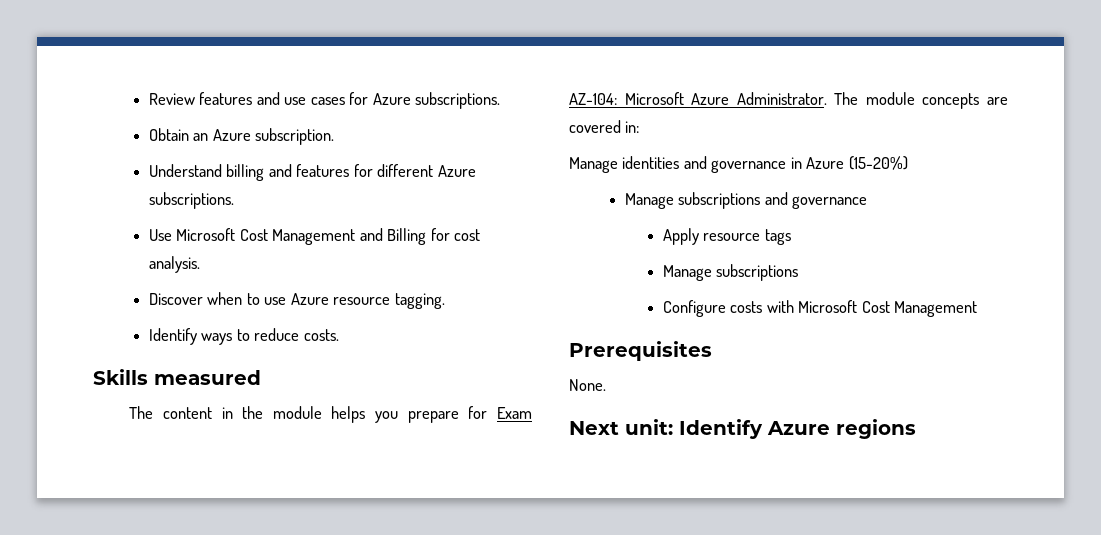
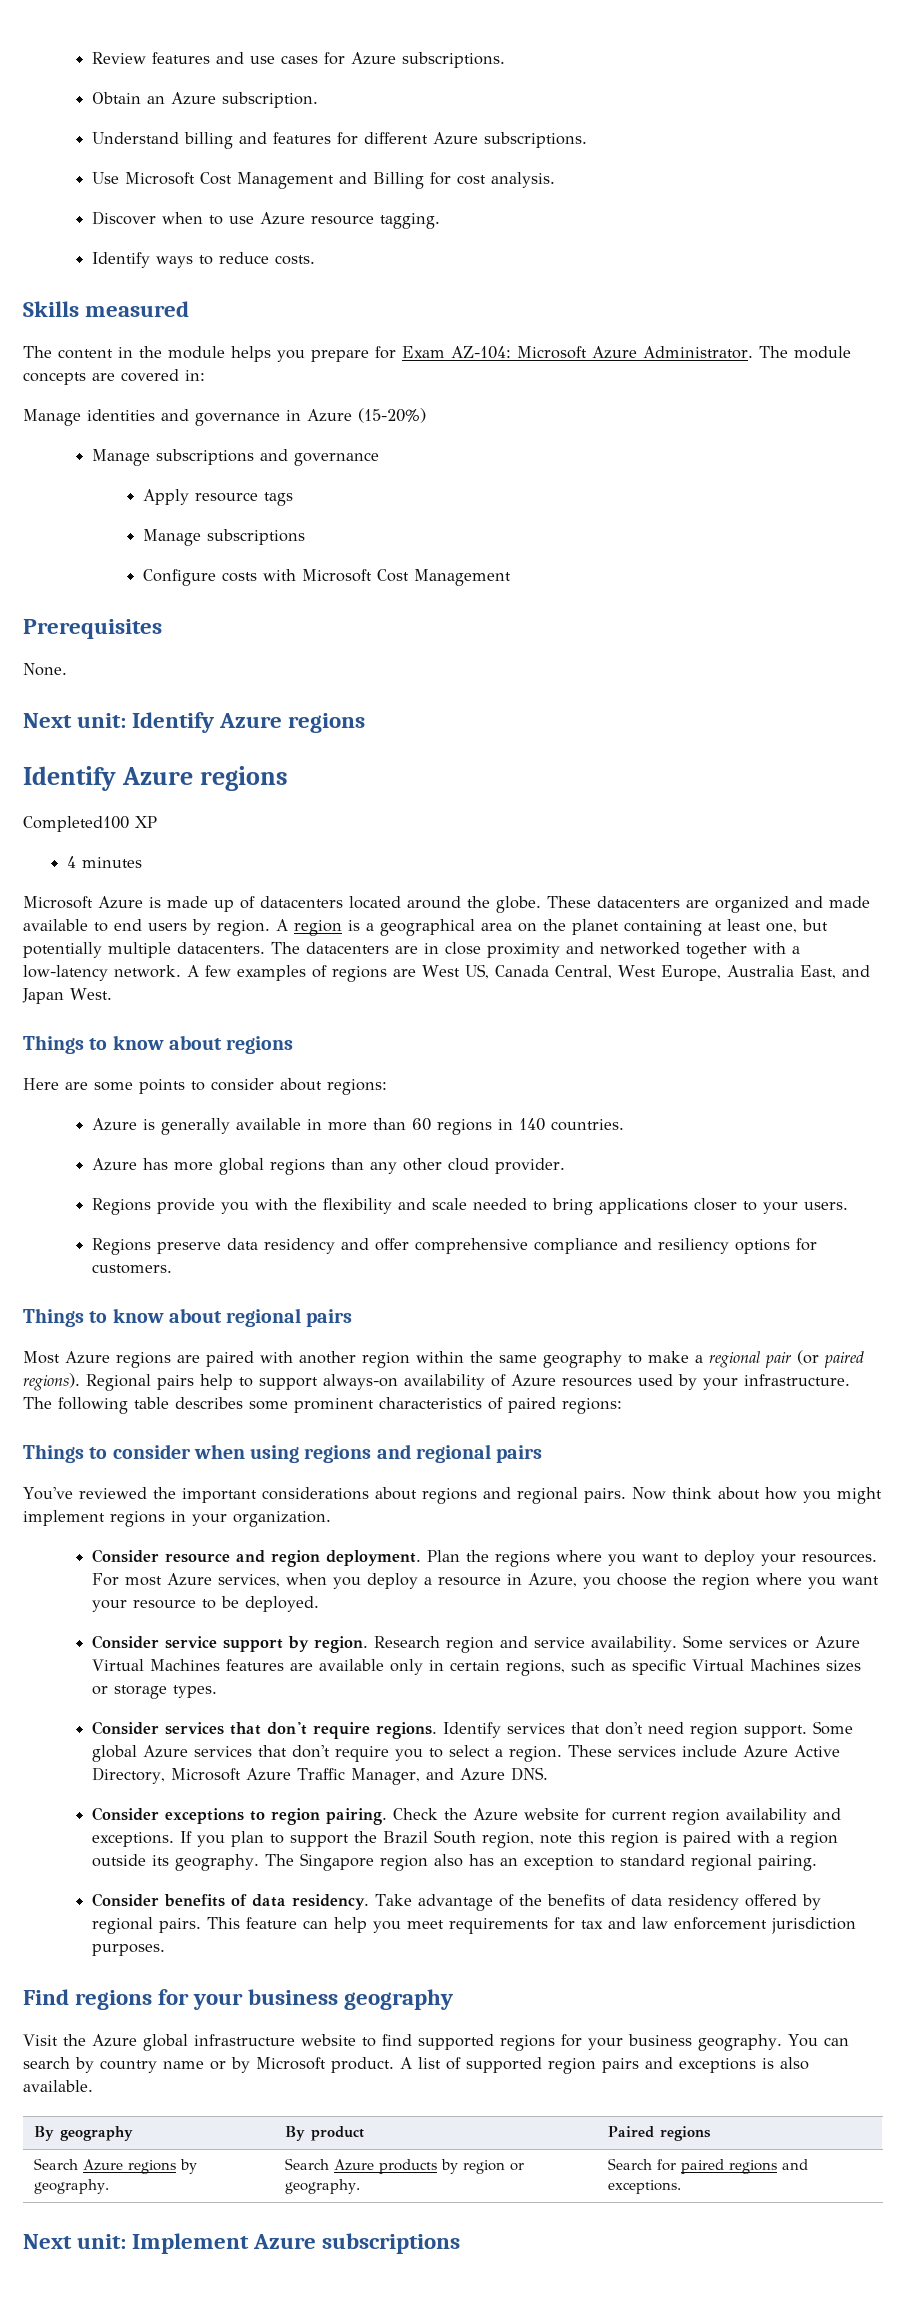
(916, 429) none -> [23,766,289,791] [23,816,157,832] [66,856,142,868] [23,896,870,913] [23,919,828,936] [23,942,800,959] [23,964,870,982] [22,988,112,1004] [23,1035,294,1054] [23,1078,387,1095] [92,1118,625,1135] [92,1158,566,1175] [92,1198,849,1215] [92,1238,818,1255] [92,1264,173,1274] [23,1308,353,1327] [23,1350,864,1368] [23,1373,850,1391] [23,1397,622,1414] [23,1444,543,1463] [23,1487,882,1504] [23,1510,331,1527] [92,1549,878,1567] [92,1573,880,1590] [92,1596,320,1612] [92,1635,861,1653] [92,1659,862,1676] [92,1685,218,1699] [92,1721,854,1739] [92,1745,841,1762] [92,1767,549,1785] [92,1807,842,1825] [92,1830,839,1848] [92,1853,818,1871] [92,1893,822,1911] [92,1917,857,1934] [92,1944,166,1956] [23,1989,454,2010] [23,2034,849,2051] [23,2057,809,2074] [23,2080,93,2092] [34,2126,134,2141] [285,2126,365,2141] [608,2126,712,2141] [34,2158,198,2174] [34,2179,110,2194] [285,2158,525,2174] [285,2179,361,2194] [608,2158,809,2174] [608,2180,682,2194] [23,2233,461,2254] // Identify Azure regions // Completed100 XP // 4 minutes // Microsoft Azure is made up of datacenters located around the globe. These datacenters are organized and made available to end users by region. A region is a geographical area on the planet containing at least one, but potentially multiple datacenters. The datacenters are in close proximity and networked together with a low-latency network. A few examples of regions are West US, Canada Central, West Europe, Australia East, and Japan West. // Things to know about regions // Here are some points to consider about regions: // Azure is generally available in more than 60 regions in 140 countries. // Azure has more global regions than any other cloud provider. // Regions provide you with the flexibility and scale needed to bring applications closer to your users. // Regions preserve data residency and offer comprehensive compliance and resiliency options for customers. // Things to know about regional pairs // Most Azure regions are paired with another region within the same geography to make a regional pair (or paired regions). Regional pairs help to support always-on availability of Azure resources used by your infrastructure. The following table describes some prominent characteristics of paired regions: // Things to consider when using regions and regional pairs // You've reviewed the important considerations about regions and regional pairs. Now think about how you might implement regions in your organization. // Consider resource and region deployment. Plan the regions where you want to deploy your resources. For most Azure services, when you deploy a resource in Azure, you choose the region where you want your resource to be deployed. // Consider service support by region. Research region and service availability. Some services or Azure Virtual Machines features are available only in certain regions, such as specific Virtual Machines sizes or storage types. // Consider services that don't require regions. Identify services that don't need region support. Some global Azure services that don't require you to select a region. These services include Azure Active Directory, Microsoft Azure Traffic Manager, and Azure DNS. // Consider exceptions to region pairing. Check the Azure website for current region availability and exceptions. If you plan to support the Brazil South region, note this region is paired with a region outside its geography. The Singapore region also has an exception to standard regional pairing. // Consider benefits of data residency. Take advantage of the benefits of data residency offered by regional pairs. This feature can help you meet requirements for tax and law enforcement jurisdiction purposes. // Find regions for your business geography // Visit the Azure global infrastructure website to find supported regions for your business geography. You can search by country name or by Microsoft product. A list of supported region pairs and exceptions is also available. // By geography | By product | Paired regions // Search Azure regions by geography. | Search Azure products by region or geography. | Search for paired regions and exceptions. // Next unit: Implement Azure subscriptions

